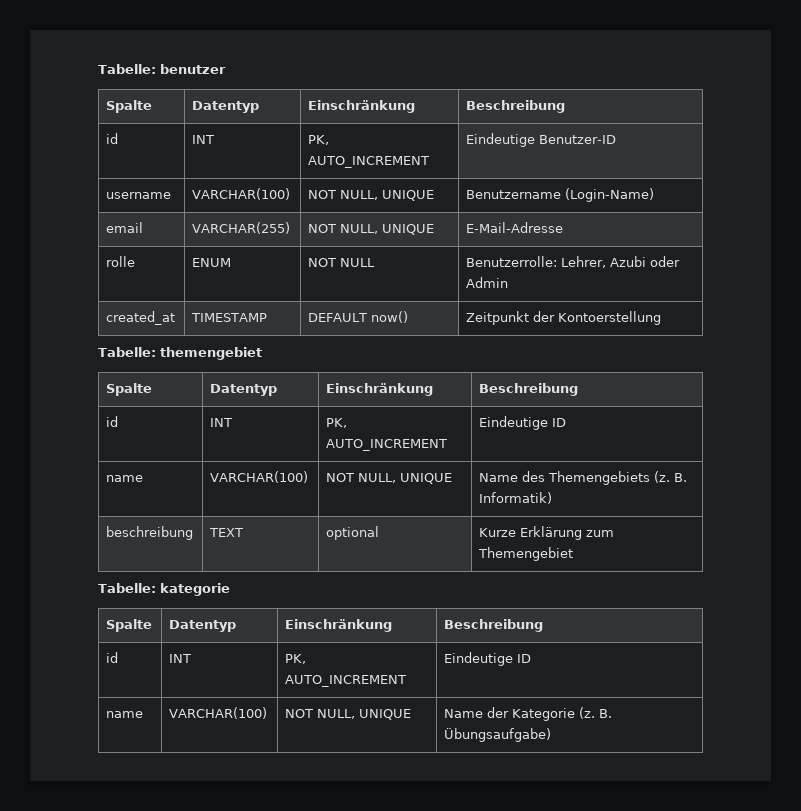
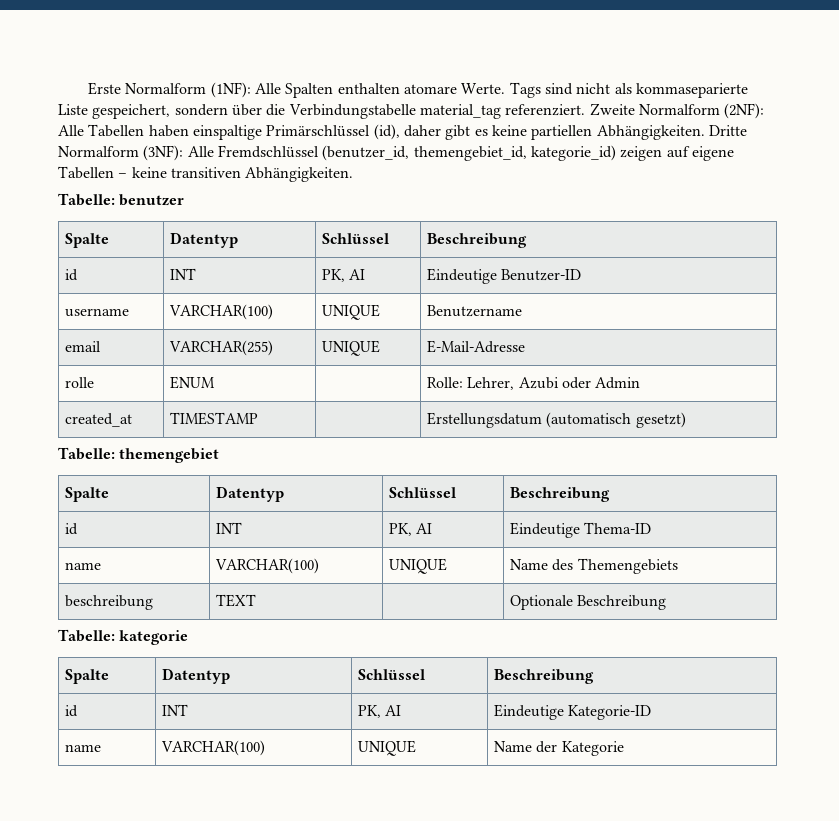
(98, 69) none -> [88,82,748,98] [58,103,765,119] [58,124,747,140] [58,145,734,161] [58,166,354,182] Erste Normalform (1NF): Alle Spalten enthalten atomare Werte. Tags sind nicht als kommaseparierte Liste gespeichert, sondern über die Verbindungstabelle material_tag referenziert. Zweite Normalform (2NF): Alle Tabellen haben einspaltige Primärschlüssel (id), daher gibt es keine partiellen Abhängigkeiten. Dritte Normalform (3NF): Alle Fremdschlüssel (benutzer_id, themengebiet_id, kategorie_id) zeigen auf eigene Tabellen – keine transitiven Abhängigkeiten. //
[308,100,416,113] [466,100,566,113] [106,133,119,144] [192,135,215,144] [308,135,330,145] [308,156,430,168] Einschränkung | Beschreibung // id | INT | PK, AUTO_INCREMENT -> [321,233,389,244] [426,233,527,248] [64,269,78,281] [169,268,196,280] [321,269,366,282] Schlüssel | Beschreibung // id | INT | PK, AI
[308,190,379,200] NOT NULL, -> (273, 312) none
[565,188,655,202] (Login-Name) -> (522, 311) none
[308,224,379,234] NOT NULL, -> (273, 348) none
[308,258,376,267] [466,256,558,267] NOT NULL | Benutzerrolle: -> [426,377,463,388] | Rolle:
[308,311,409,323] [466,311,662,325] DEFAULT now() | Zeitpunkt der Kontoerstellung -> [426,412,686,428] | Erstellungsdatum (automatisch gesetzt)
[326,383,434,396] [479,383,579,396] [106,416,119,427] [210,418,233,427] [326,418,348,428] [326,439,448,451] [479,416,567,430] [106,475,144,482] [210,471,309,483] [326,473,397,483] Einschränkung | Beschreibung // id | INT | PK, AUTO_INCREMENT | Eindeutige ID // name | VARCHAR(100) | NOT NULL, -> [388,487,456,498] [509,487,610,502] [64,523,78,535] [215,522,242,534] [388,523,433,536] [509,522,652,538] [64,562,101,570] [214,558,319,574] Schlüssel | Beschreibung // id | INT | PK, AI | Eindeutige Thema-ID // name | VARCHAR(100) |
[654,471,688,483] [479,492,553,504] (z. B. Informatik) -> (678, 566) none
[326,526,380,540] [479,526,615,540] [478,547,574,561] optional | Kurze Erklärung zum Themengebiet -> [509,595,667,610] | Optionale Beschreibung
[285,619,393,632] [444,619,544,632] [106,652,119,663] [169,654,192,663] [285,654,307,664] [285,675,407,687] [444,652,532,666] [106,711,144,718] [169,707,268,719] [285,709,356,719] Einschränkung | Beschreibung // id | INT | PK, AUTO_INCREMENT | Eindeutige ID // name | VARCHAR(100) | NOT NULL, -> [357,669,425,680] [493,669,594,684] [64,705,78,717] [161,704,188,716] [357,705,402,718] [493,704,652,720] [64,744,101,752] [160,740,265,756] Schlüssel | Beschreibung // id | INT | PK, AI | Eindeutige Kategorie-ID // name | VARCHAR(100) |
[579,707,613,719] [444,728,552,742] (z. B. Übungsaufgabe) -> (624, 748) none

